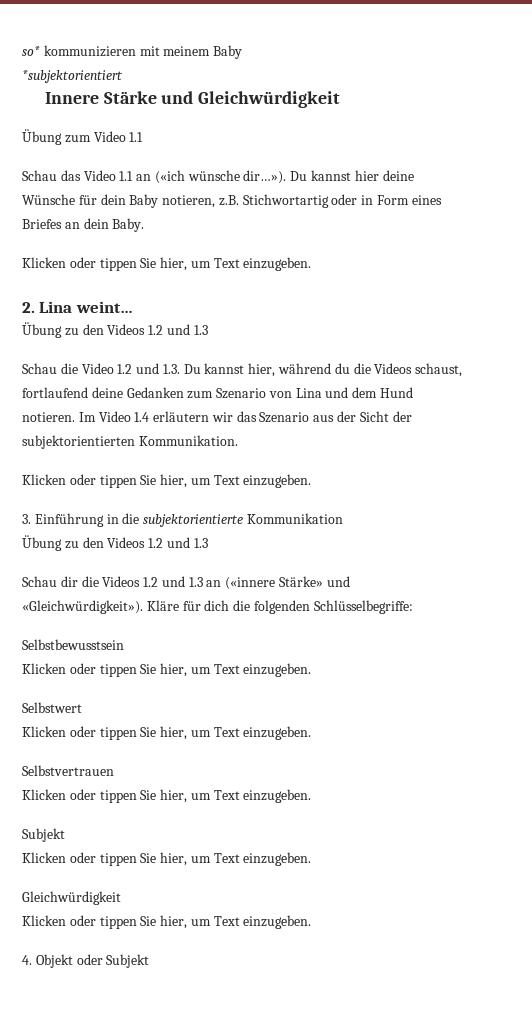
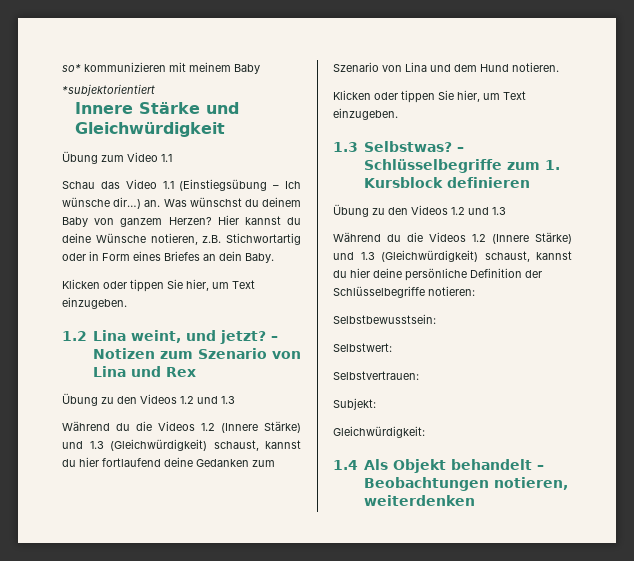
[136,170,414,184] [22,194,159,208] an («ich wünsche dir…»). Du kannst hier deine Wünsche für dein Baby -> [179,179,301,191] [62,197,301,209] [62,215,301,227] [62,233,146,243] (Einstiegsübung – Ich wünsche dir…) an. Was wünschst du deinem Baby von ganzem Herzen? Hier kannst du deine Wünsche
[22,301,133,313] [22,322,208,338] [22,363,463,377] 2. Lina weint… // Übung zu den Videos 1.2 und 1.3 // Schau die Video 1.2 und 1.3. Du kannst hier, während du die Videos schaust, -> [62,330,278,344] [92,348,301,359] [92,366,196,377] [62,393,235,406] [62,421,301,433] [62,439,301,451] [62,457,99,467] 1.2 Lina weint, und jetzt? – Notizen zum Szenario von Lina und Rex // Übung zu den Videos 1.2 und 1.3 // Während du die Videos 1.2 (Innere Stärke) und 1.3 (Gleichwürdigkeit) schaust, kannst du hier
[78,411,412,423] [22,435,238,449] [22,474,312,488] [22,513,343,527] [22,535,208,551] [22,576,350,590] [22,600,413,614] [22,639,124,650] [22,663,312,677] [22,702,82,713] [22,726,312,740] [22,765,114,776] [22,789,312,803] [22,828,65,842] [22,852,312,866] [22,891,121,905] [22,915,312,929] [22,954,150,968] Im Video 1.4 erläutern wir das Szenario aus der Sicht der subjektorientierten Kommunikation. // Klicken oder tippen Sie hier, um Text einzugeben. // 3. Einführung in die subjektorientierte Kommunikation // Übung zu den Videos 1.2 und 1.3 // Schau dir die Videos 1.2 und 1.3 an («innere Stärke» und «Gleichwürdigkeit»). Kläre für dich die folgenden Schlüsselbegriffe: // Selbstbewusstsein // Klicken oder tippen Sie hier, um Text einzugeben. // Selbstwert // Klicken oder tippen Sie hier, um Text einzugeben. // Selbstvertrauen // Klicken oder tippen Sie hier, um Text einzugeben. // Subjekt // Klicken oder tippen Sie hier, um Text einzugeben. // Gleichwürdigkeit // Klicken oder tippen Sie hier, um Text einzugeben. // 4. Objekt oder Subjekt -> [333,90,526,103] [333,108,398,120] [333,141,464,152] [363,159,560,173] [363,177,530,188] [333,204,506,217] [333,232,572,244] [333,250,572,262] [333,268,542,281] [333,286,475,298] [333,314,436,324] [333,343,392,352] [333,371,419,380] [333,398,376,410] [333,426,425,438] [333,459,544,473] [363,477,568,491] [363,495,475,506] // Klicken oder tippen Sie hier, um Text einzugeben. // 1.3 Selbstwas? – Schlüsselbegriffe zum 1. Kursblock definieren // Übung zu den Videos 1.2 und 1.3 // Während du die Videos 1.2 (Innere Stärke) und 1.3 (Gleichwürdigkeit) schaust, kannst du hier deine persönliche Definition der Schlüsselbegriffe notieren: // Selbstbewusstsein: // Selbstwert: // Selbstvertrauen: // Subjekt: // Gleichwürdigkeit: // 1.4 Als Objekt behandelt – Beobachtungen notieren, weiterdenken

